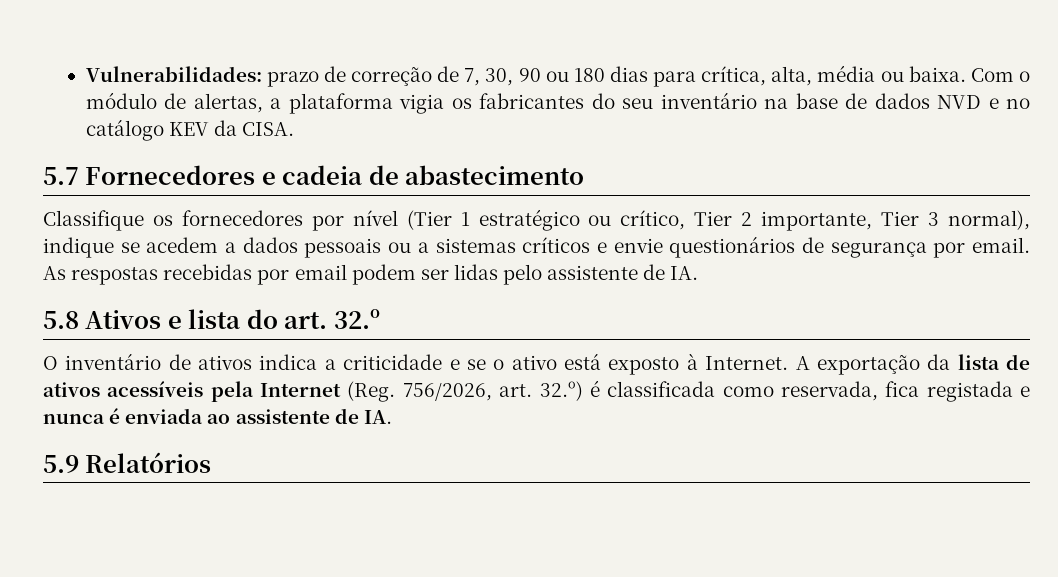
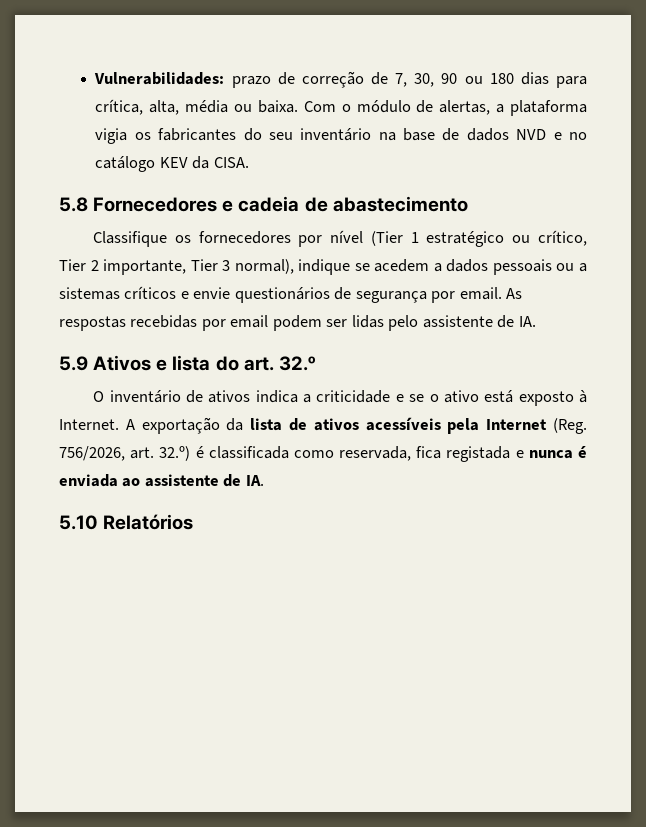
[43,167,79,185] 5.7 -> [59,197,88,212] 5.8
[43,311,79,329] 5.8 -> [59,356,88,371] 5.9
[43,455,79,473] 5.9 -> [59,515,98,530] 5.10

